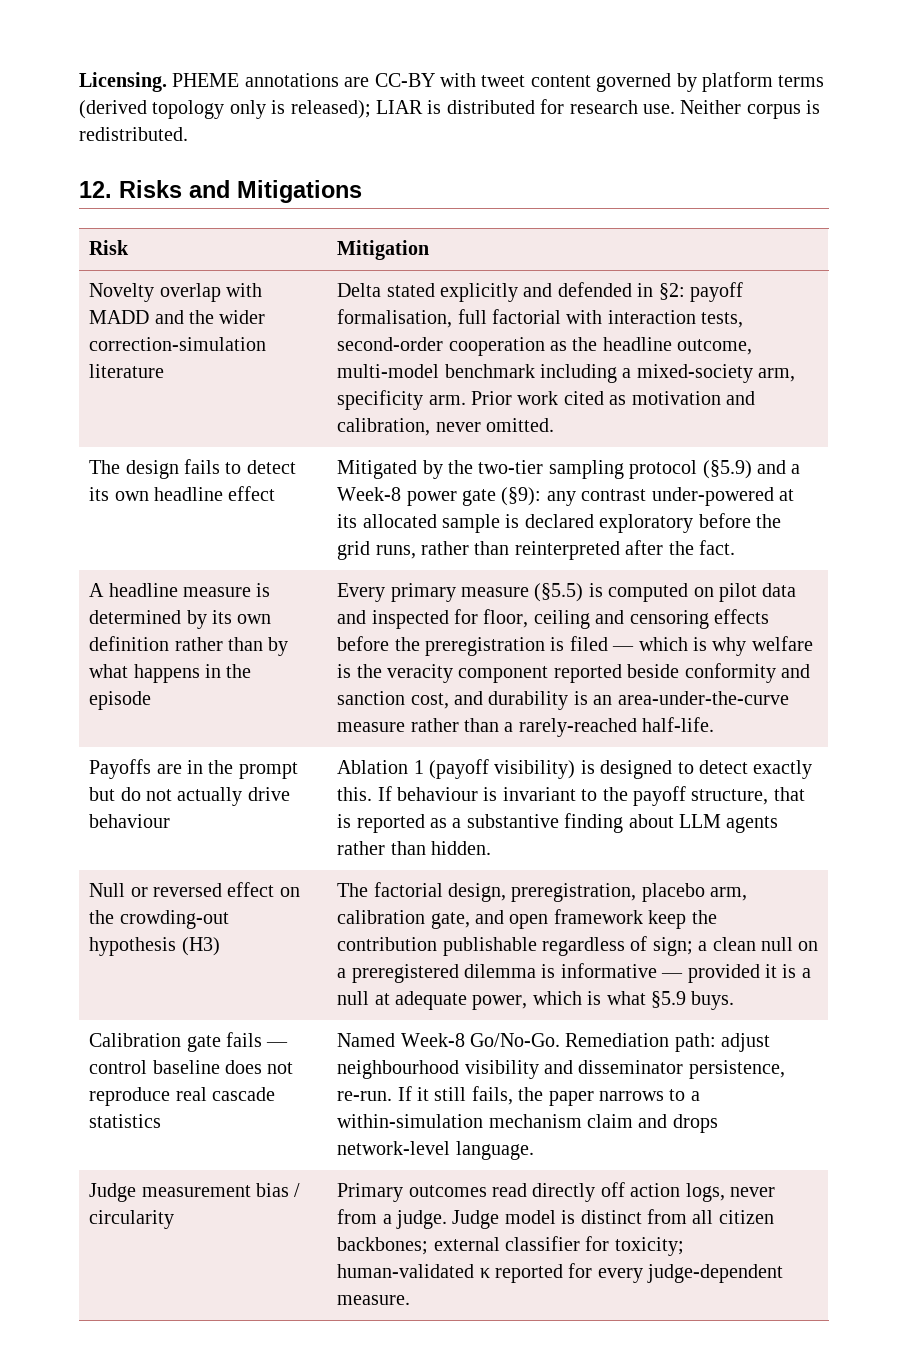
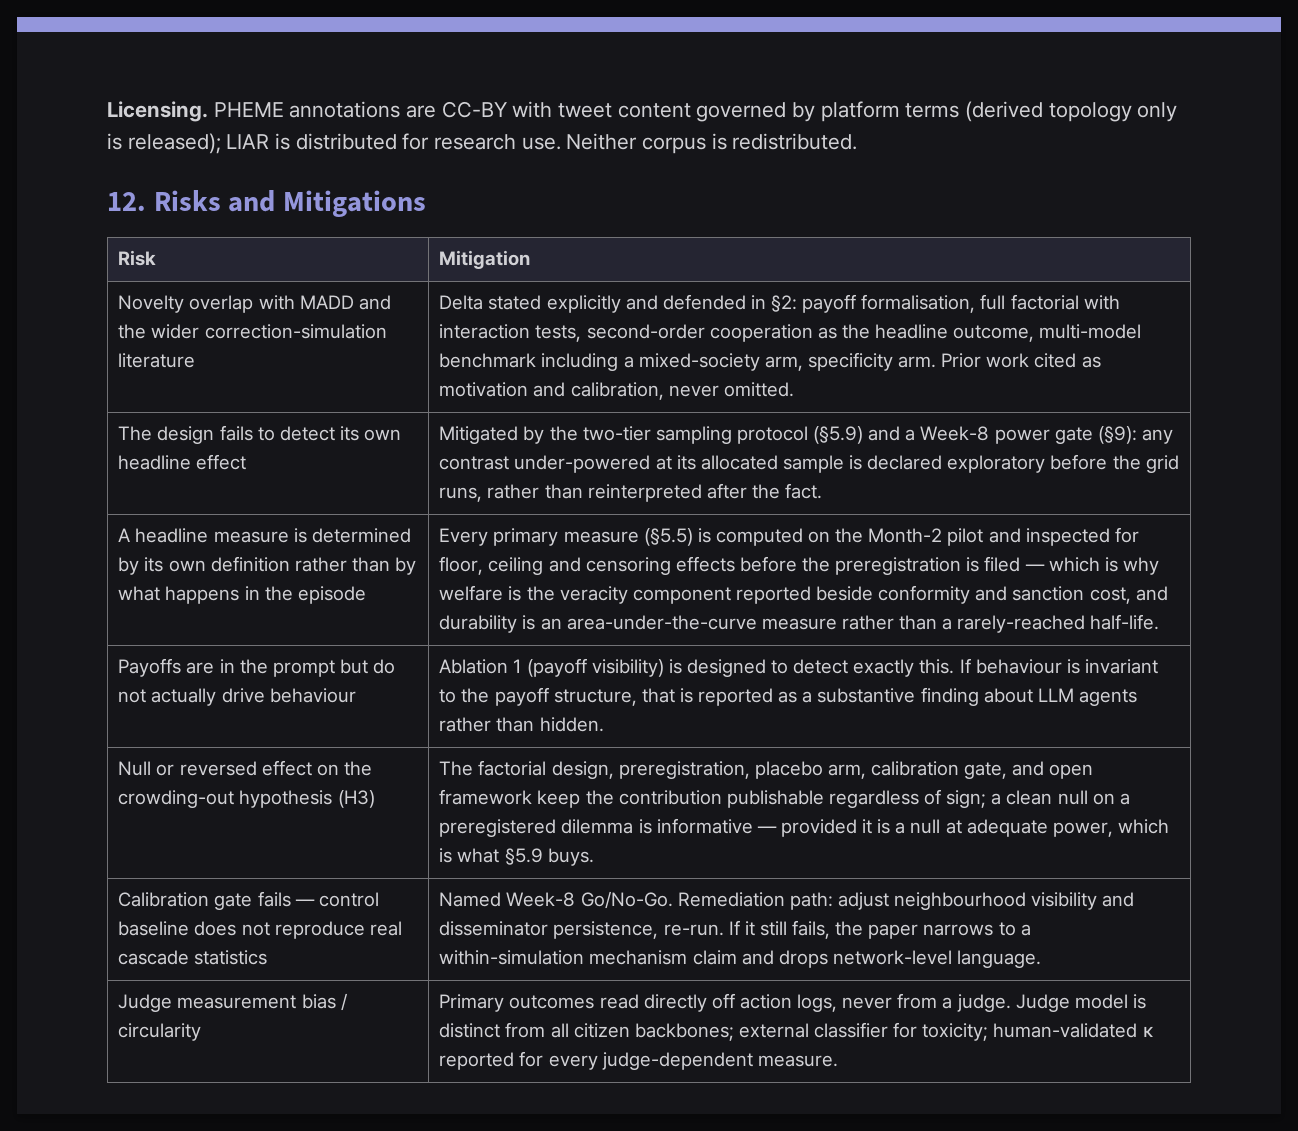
[719,583,797,602] pilot data -> [835,528,984,546] the Month-2 pilot

